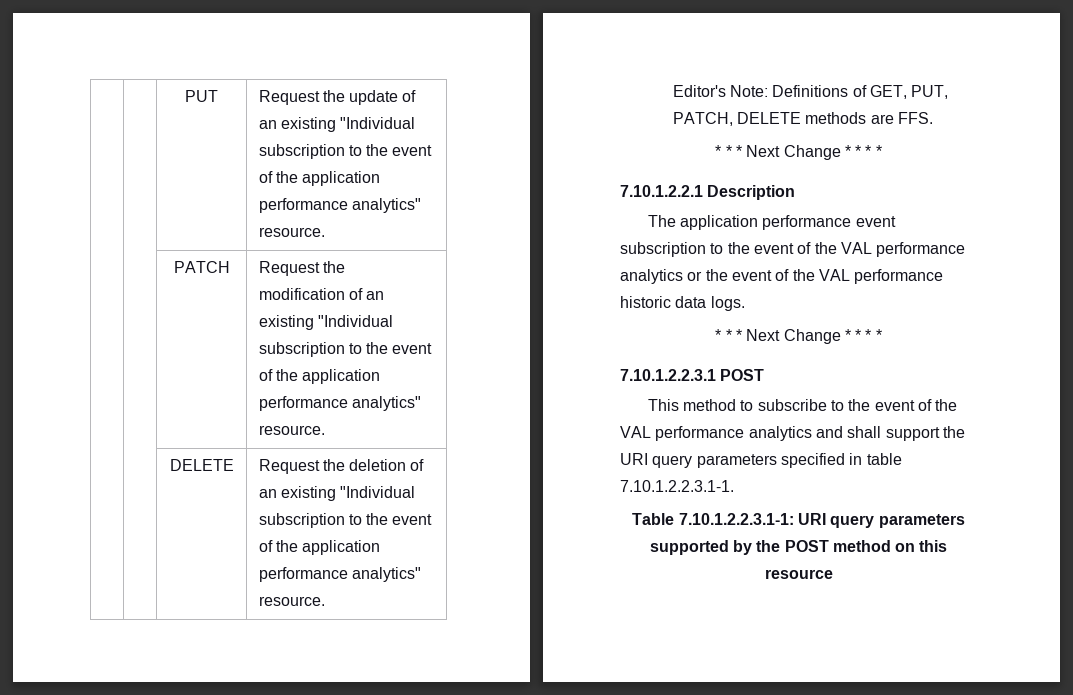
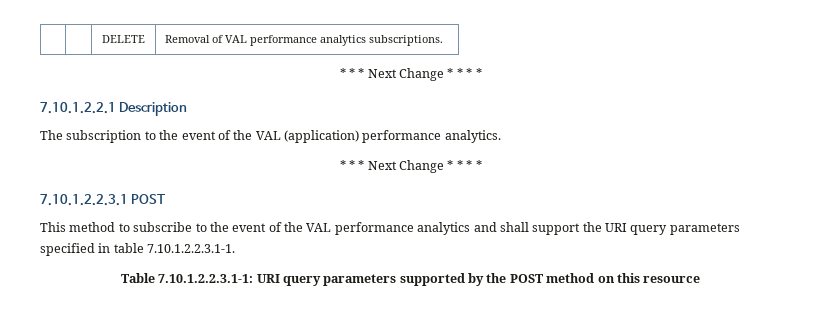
[185,90,218,102] [258,90,417,105] [258,117,416,132] [258,144,433,159] [258,171,381,186] [258,198,421,213] [258,227,325,237] [173,261,230,273] [258,261,345,276] [258,288,385,300] [258,315,393,330] [258,342,433,357] [258,369,381,384] [258,396,421,411] [258,425,325,435] [169,459,234,471] [258,459,425,474] [258,486,416,501] [258,513,433,528] [258,540,381,555] [258,567,421,582] [258,596,325,606] [672,85,949,99] [672,112,933,126] | | PUT | Request the update of an existing "Individual subscription to the event of the application performance analytics" resource. // | | PATCH | Request the modification of an existing "Individual subscription to the event of the application performance analytics" resource. // | | DELETE | Request the deletion of an existing "Individual subscription to the event of the application performance analytics" resource. // Editor's Note: Definitions of GET, PUT, PATCH, DELETE methods are FFS. -> [102,35,145,43] [164,35,443,46] | | DELETE | Removal of VAL performance analytics subscriptions.
[680,215,896,230] application performance event -> (63, 135) none
[876,242,966,257] [620,269,944,284] [620,296,745,311] performance analytics or the event of the VAL performance historic data logs. -> [284,130,501,143] (application) performance analytics.

